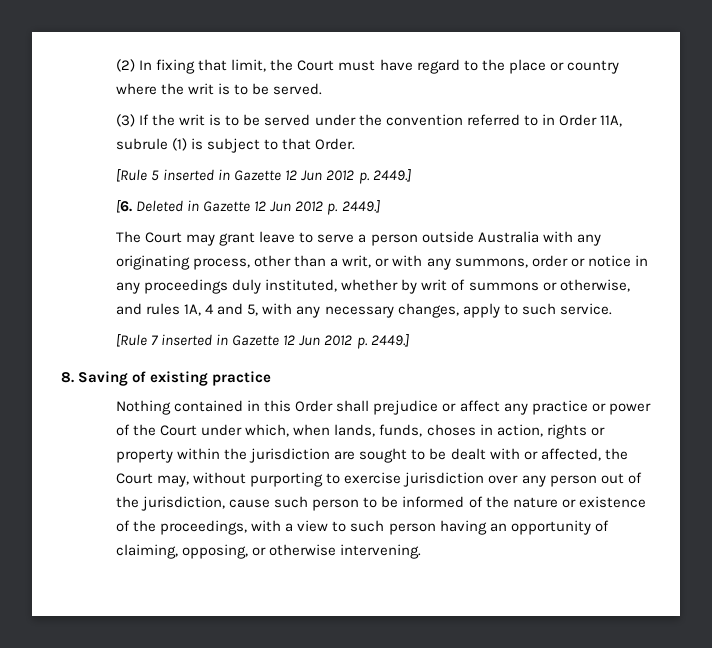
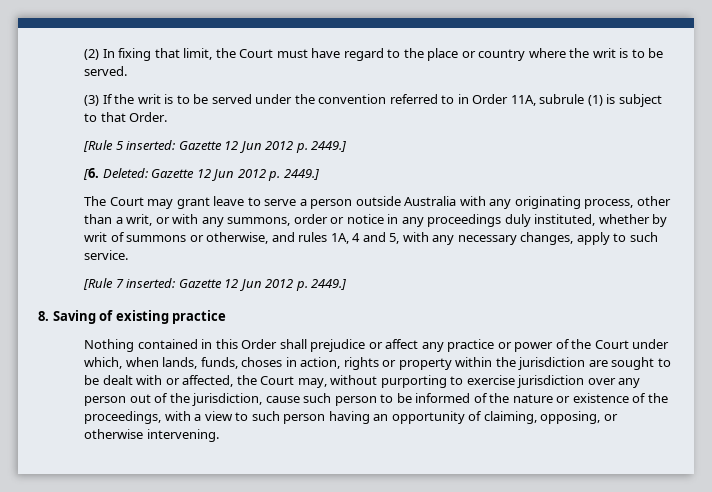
[163,169,231,181] inserted in -> [126,140,176,150] inserted:
[136,200,200,212] Deleted in -> [102,168,148,178] Deleted:
[161,334,229,346] inserted in -> [126,278,176,288] inserted:

